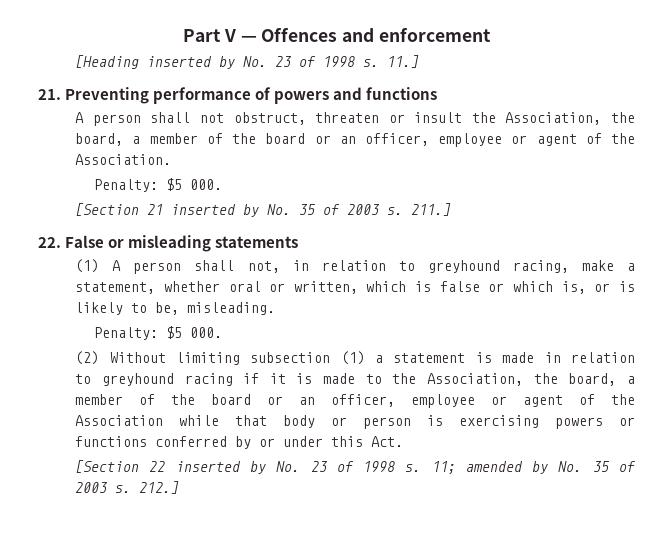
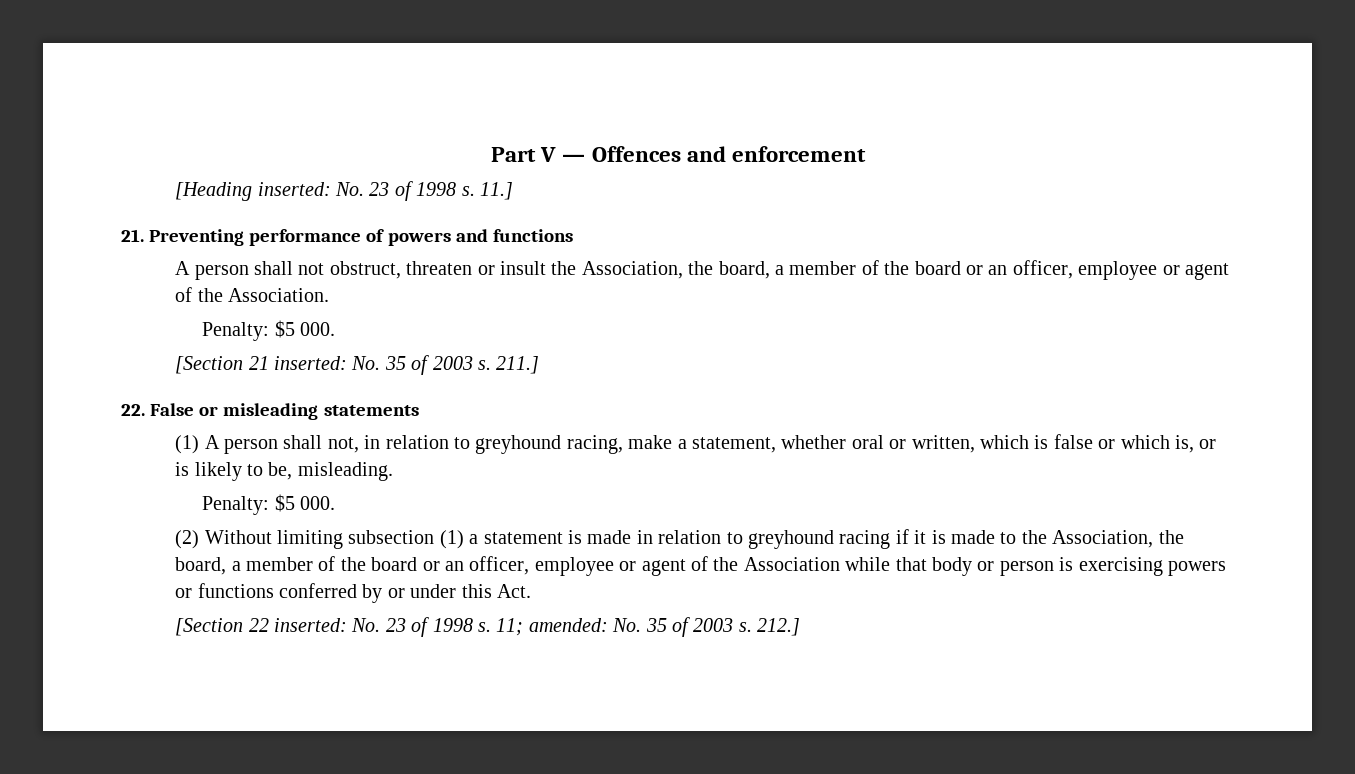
[147,56,236,69] inserted by -> [257,182,331,196] inserted:
[171,204,260,217] inserted by -> [274,356,348,370] inserted:
[175,461,267,474] inserted by -> [274,618,348,632] inserted:
[465,461,549,474] amended by -> [528,618,608,632] amended:

